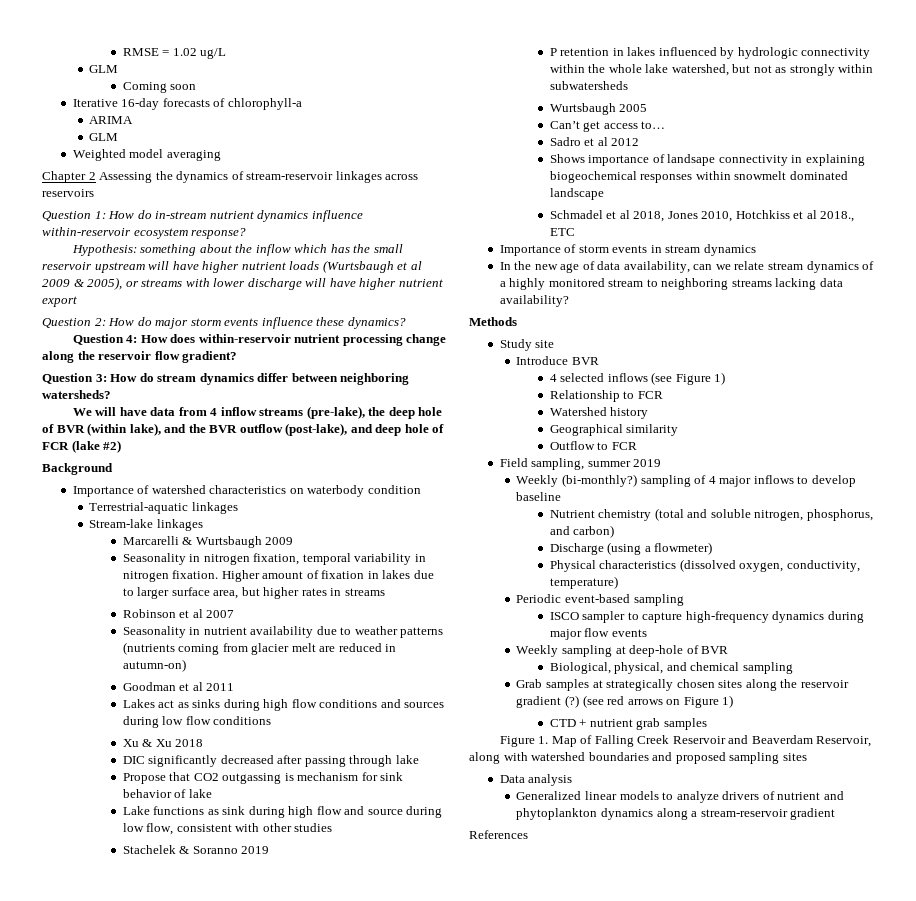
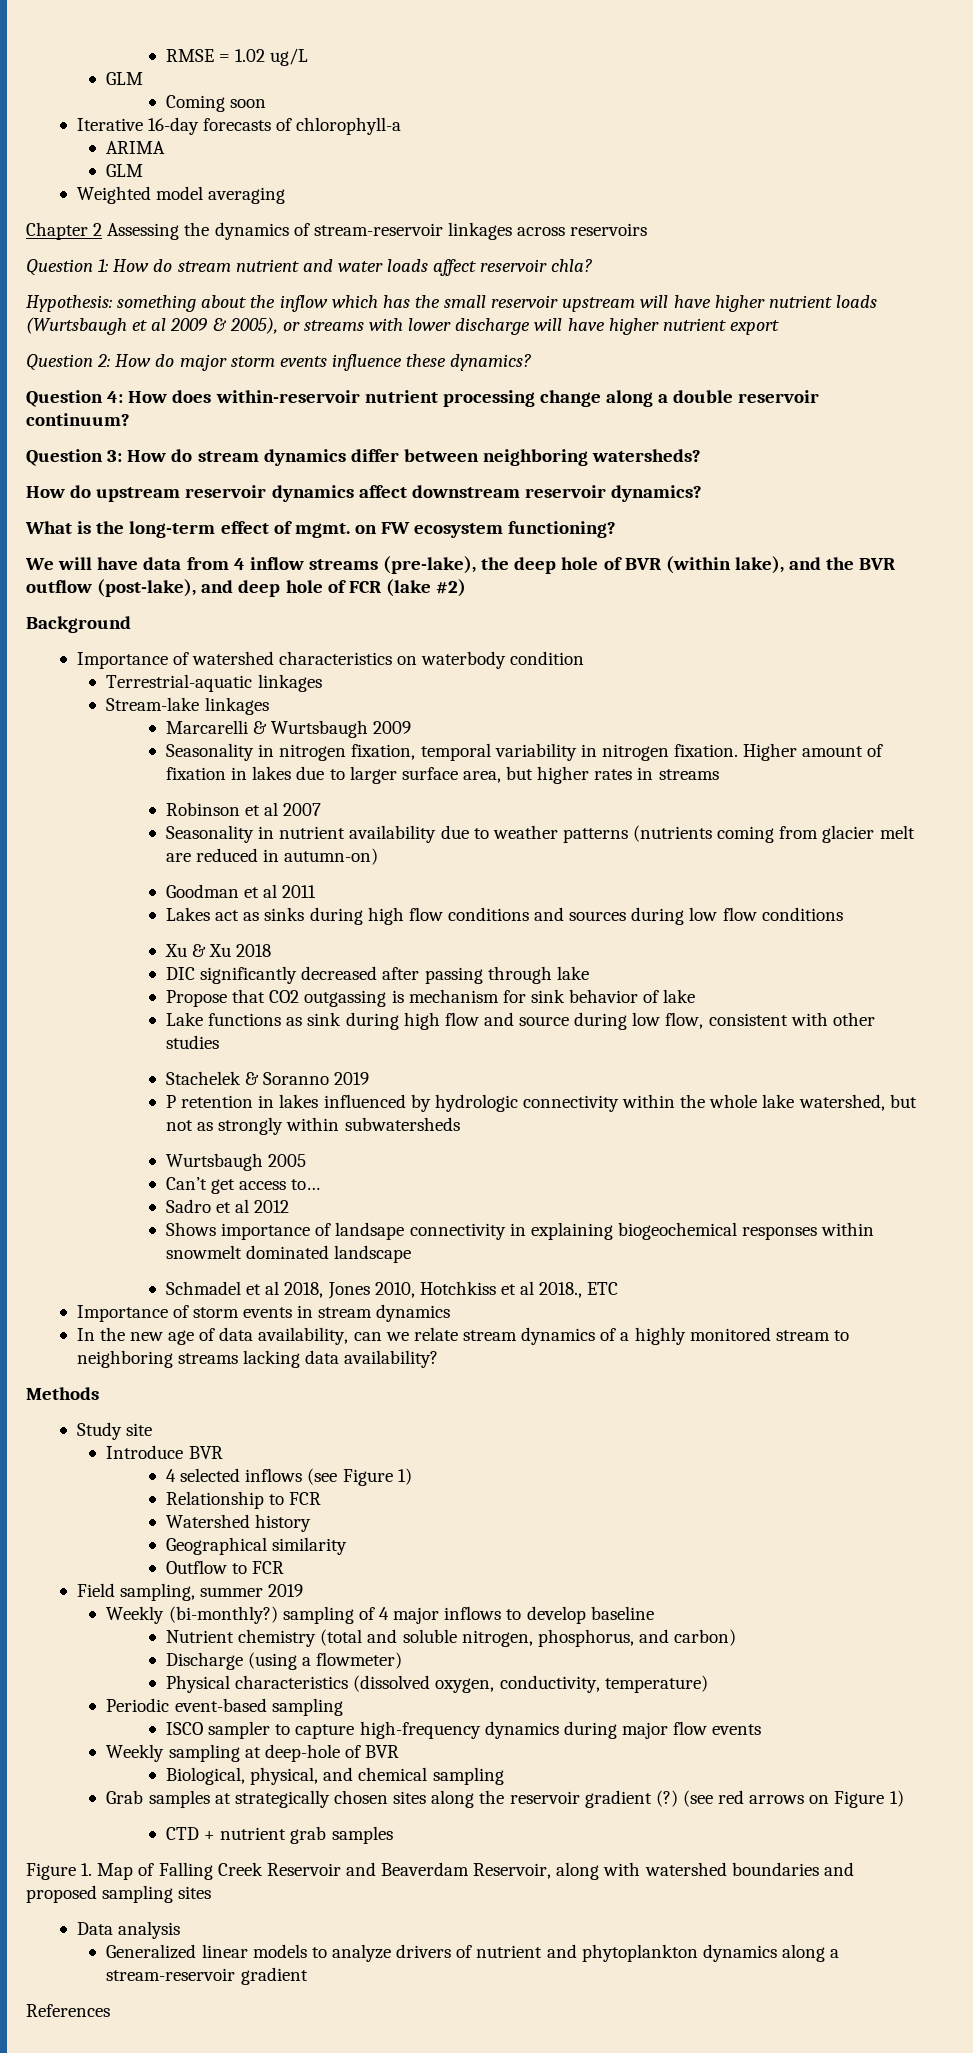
[155,210,363,222] [42,227,247,239] in-stream nutrient dynamics influence within-reservoir ecosystem response? -> [177,259,593,276] stream nutrient and water loads affect reservoir chla?
[77,351,238,363] the reservoir flow gradient? -> [658,390,820,403] [26,413,130,426] a double reservoir continuum?
(111, 394) none -> [26,485,703,502] [25,521,617,538] // How do upstream reservoir dynamics affect downstream reservoir dynamics? // What is the long-term effect of mgmt. on FW ecosystem functioning?

